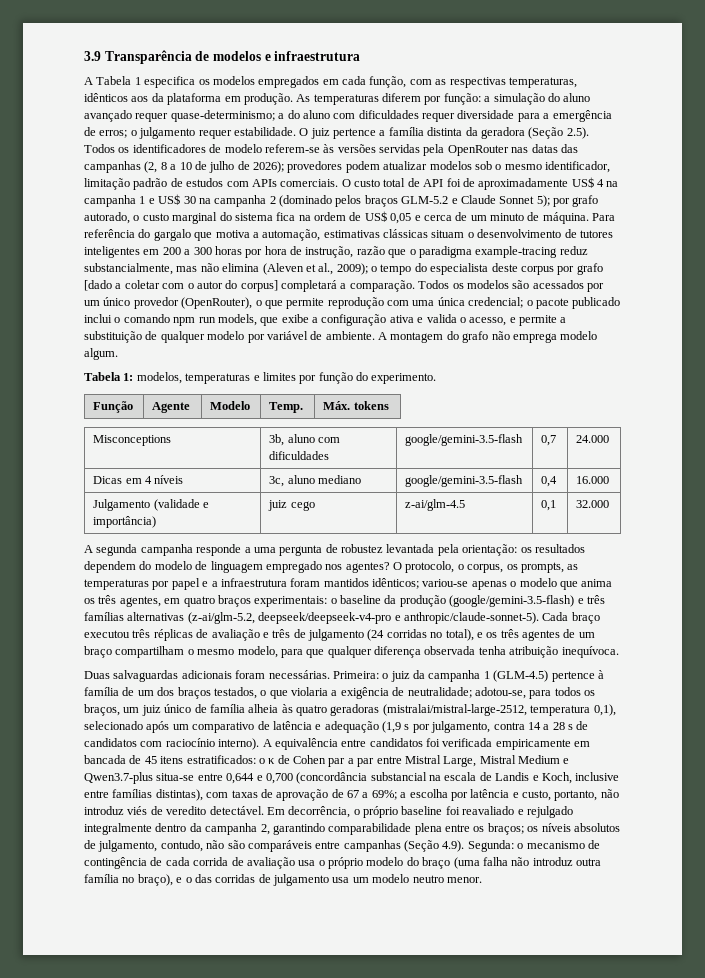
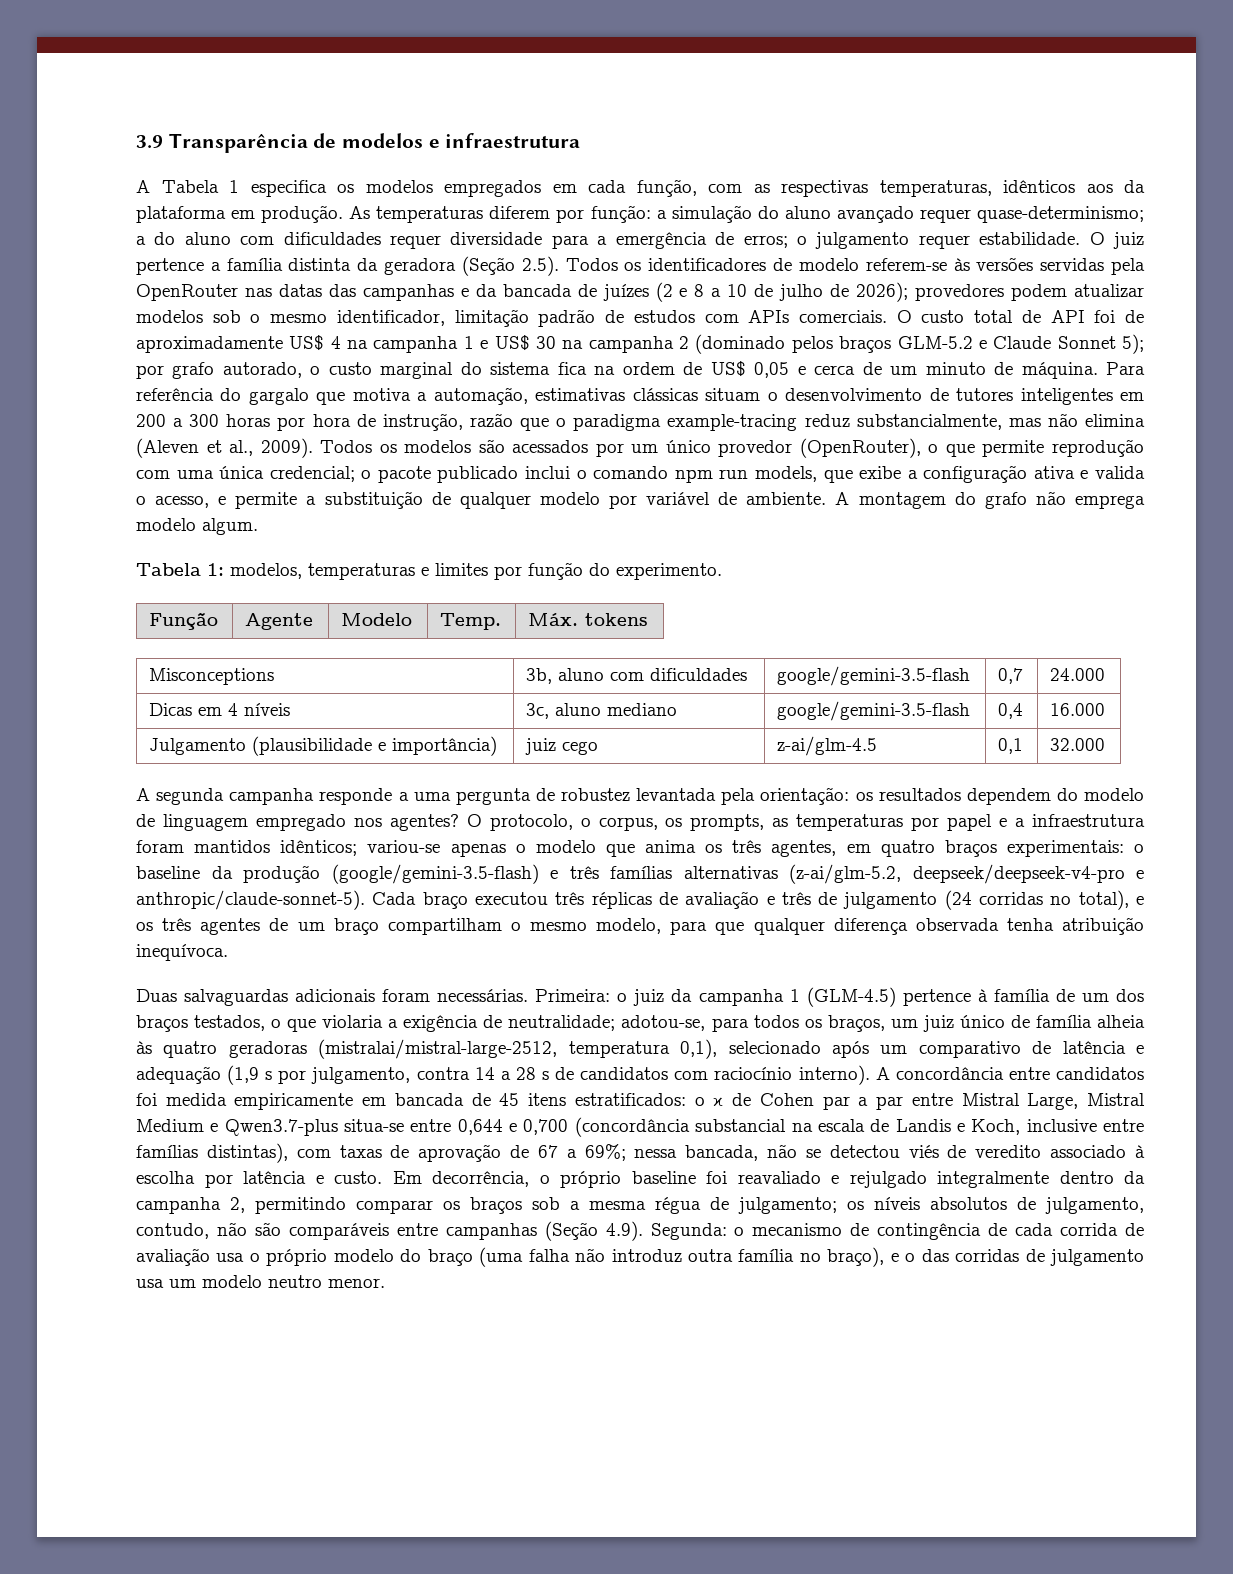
[144,161,158,173] (2, -> [460,282,688,302] e da bancada de juízes (2 e
[336,263,603,275] [84,280,415,292] 2009); o tempo do especialista deste corpus por grafo [dado a coletar com o autor do corpus] completará a comparação. -> [260,438,313,458] 2009).
[153,499,200,511] (validade -> [252,736,373,756] (plausibilidade
[274,738,338,750] equivalência -> [895,1067,1004,1080] concordância
[442,738,493,747] verificada -> [165,1093,227,1106] medida
[400,789,619,801] [84,806,264,815] a escolha por latência e custo, portanto, não introduz viés de veredito detectável. -> [634,1144,1146,1161] [136,1171,382,1188] nessa bancada, não se detectou viés de veredito associado à escolha por latência e custo.
[272,823,524,835] garantindo comparabilidade plena entre os braços; -> [255,1197,837,1214] permitindo comparar os braços sob a mesma régua de julgamento;

